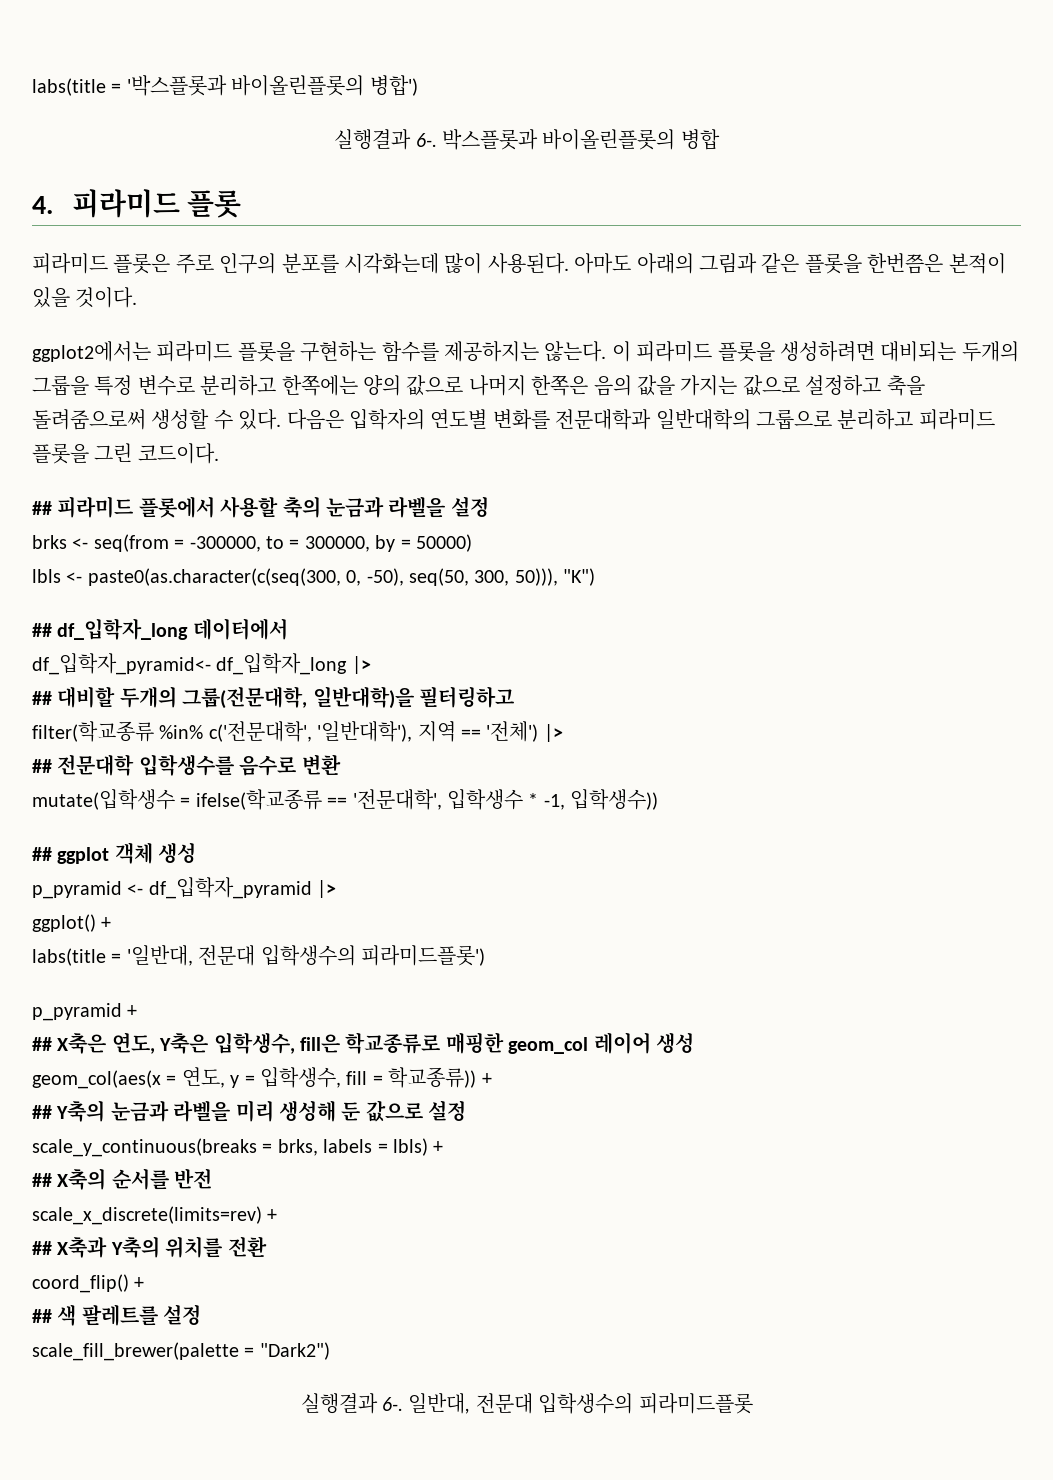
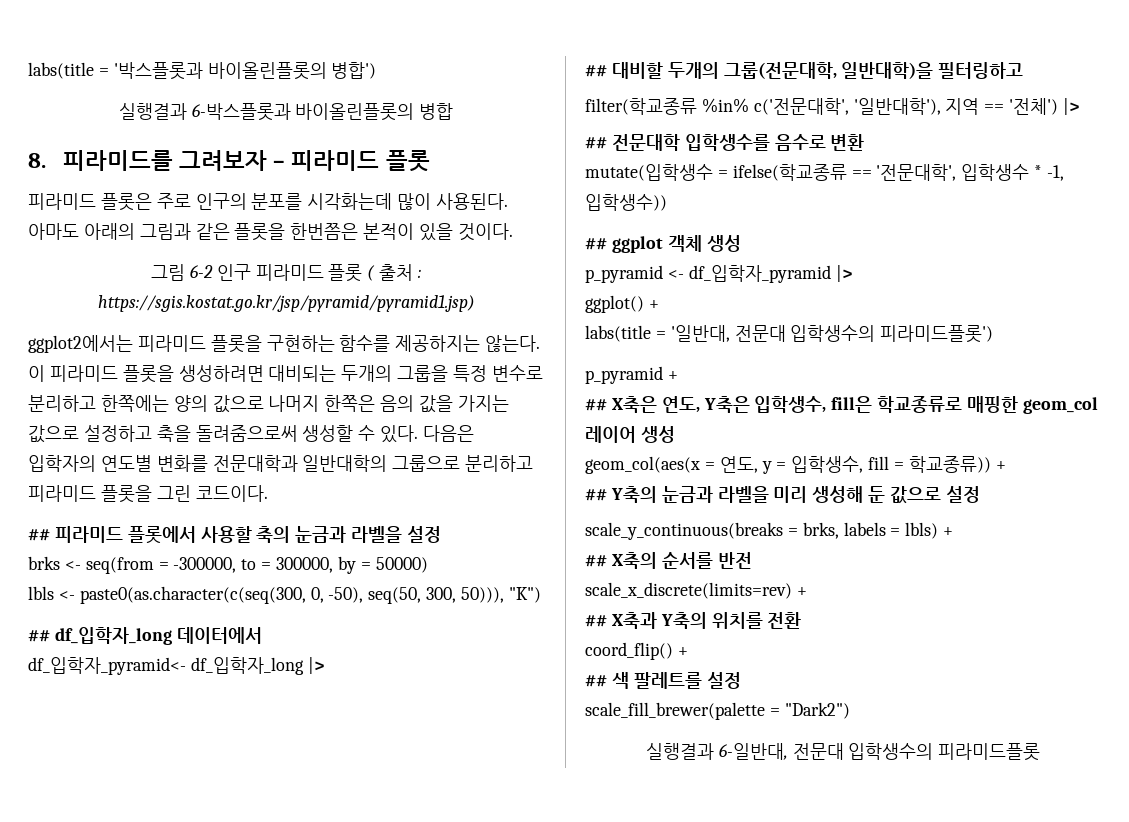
[415,129,538,150] 6-. 박스플롯과 -> [191,103,291,121] 6-박스플롯과
[32,196,53,214] 4. -> [28,150,286,171] 8. 피라미드를 그려보자 –
(138, 297) none -> [150,264,422,282] [97,295,475,312] // 그림 6-2 인구 피라미드 플롯 ( 출처 : https://sgis.kostat.go.kr/jsp/pyramid/pyramid1.jsp)
[381,1393,471,1414] 6-. 일반대, -> [718,743,788,760] 6-일반대,

